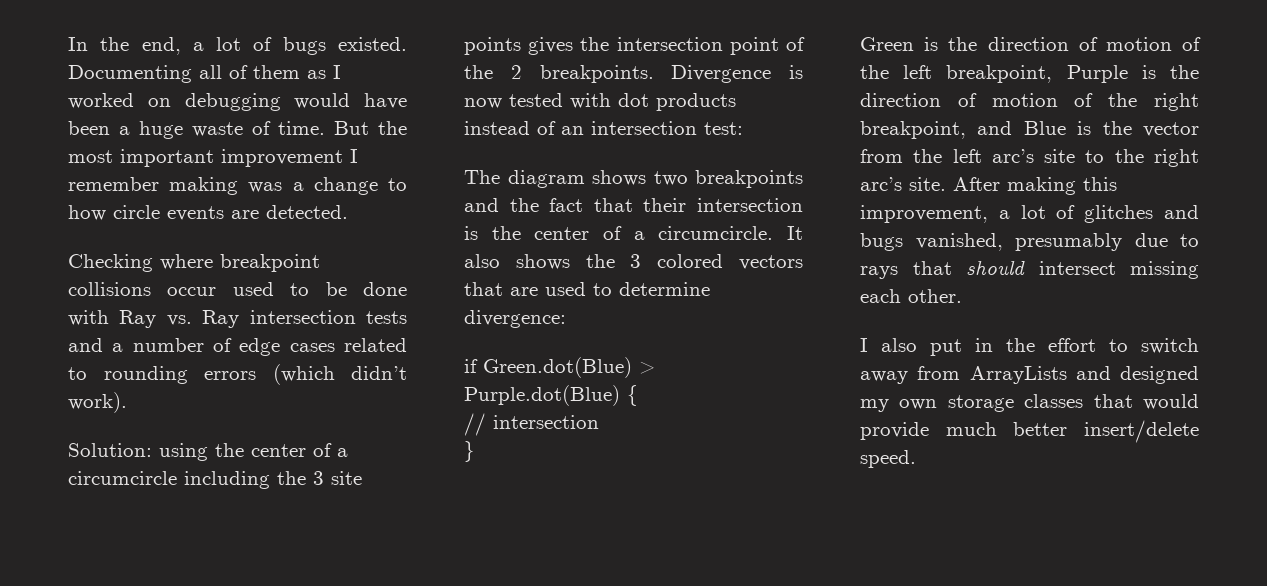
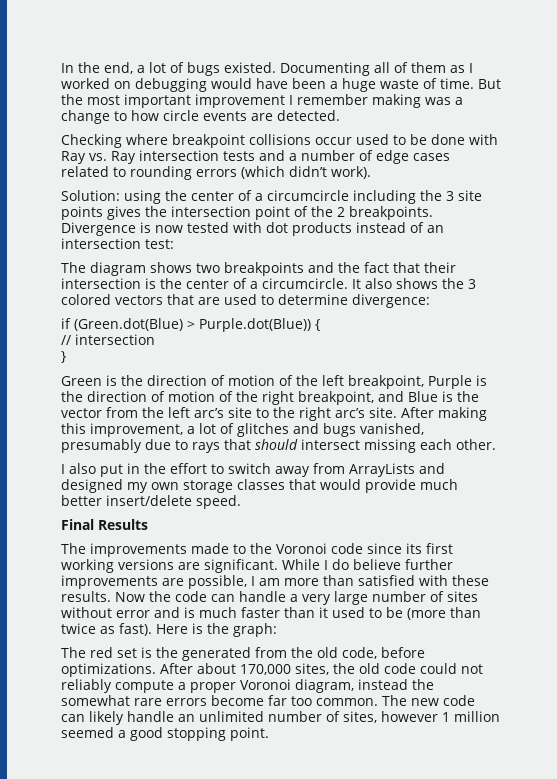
[483,357,655,378] [464,385,620,406] Green.dot(Blue) > Purple.dot(Blue) -> [74,318,311,332] (Green.dot(Blue) > Purple.dot(Blue))
(916, 459) none -> [61,519,148,530] [61,543,453,557] [61,559,453,573] [61,575,489,589] [61,591,478,605] [61,607,481,620] [61,623,277,637] [61,647,425,661] [61,663,483,677] [61,679,434,693] [61,695,475,706] [61,711,500,725] [61,727,269,741] // Final Results // The improvements made to the Voronoi code since its first working versions are significant. While I do believe further improvements are possible, I am more than satisfied with these results. Now the code can handle a very large number of sites without error and is much faster than it used to be (more than twice as fast). Here is the graph: // The red set is the generated from the old code, before optimizations. After about 170,000 sites, the old code could not reliably compute a proper Voronoi diagram, instead the somewhat rare errors become far too common. The new code can likely handle an unlimited number of sites, however 1 million seemed a good stopping point.

